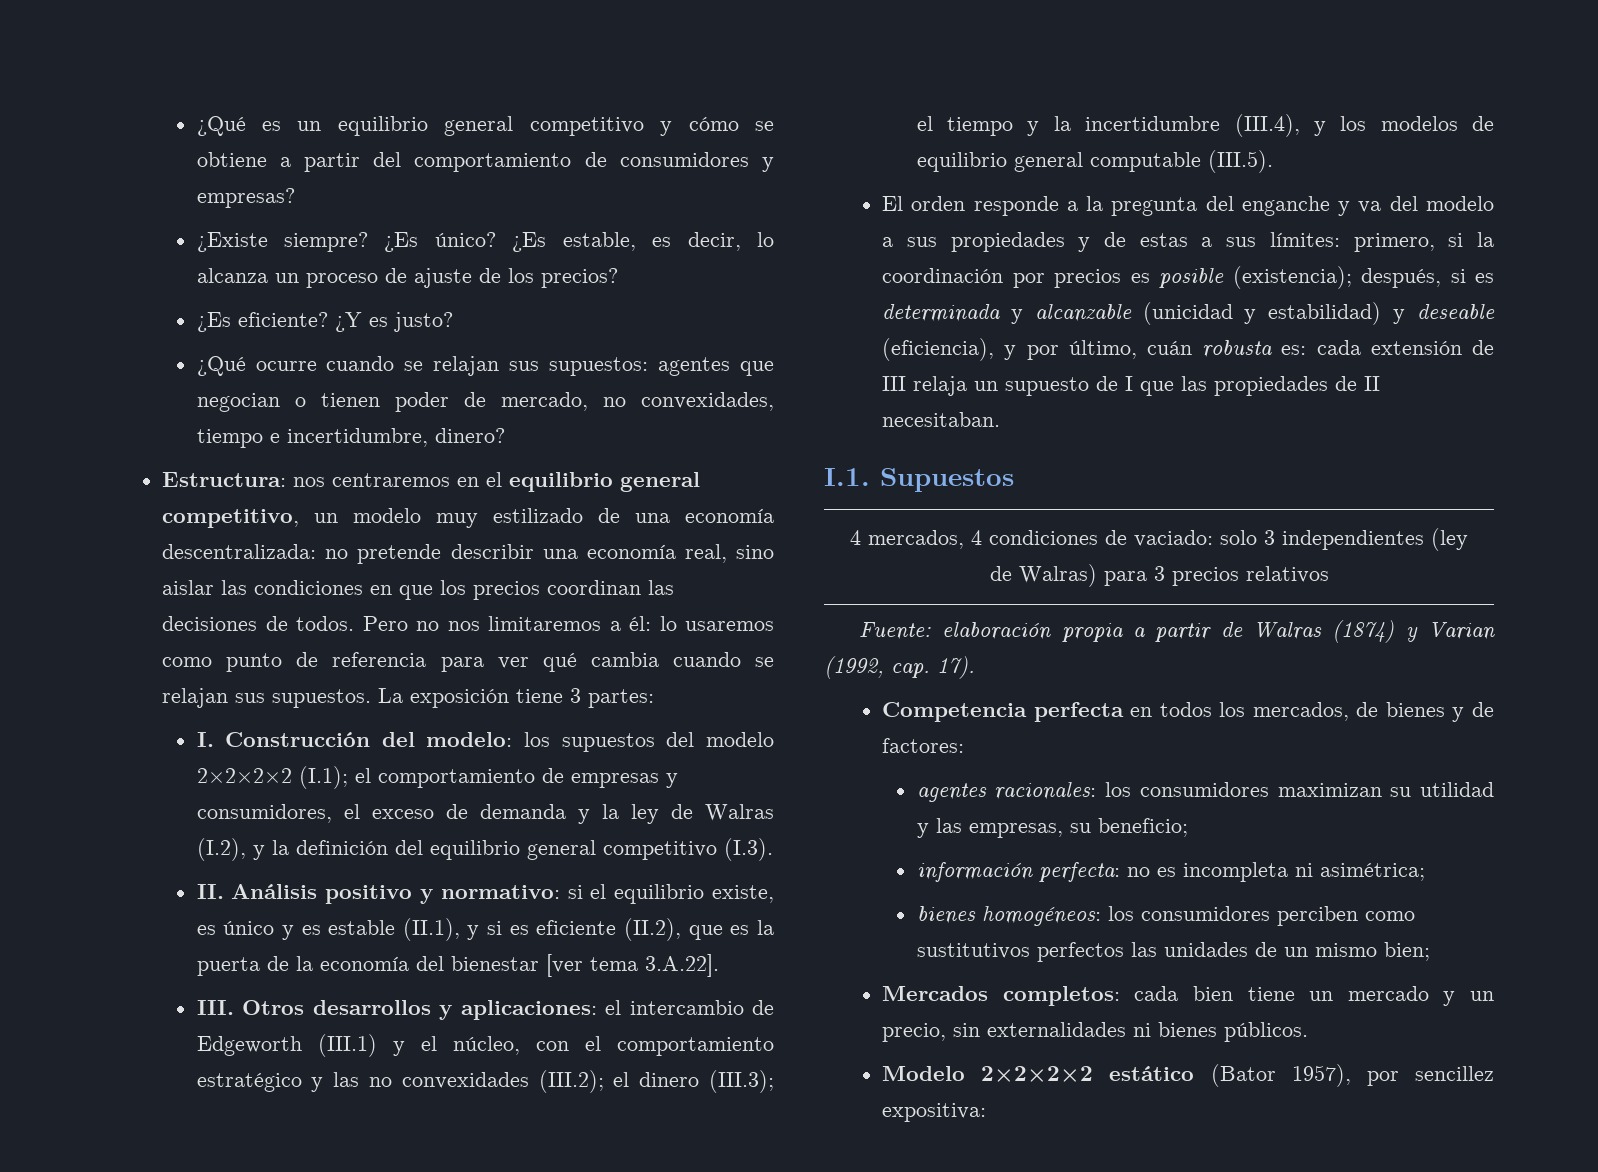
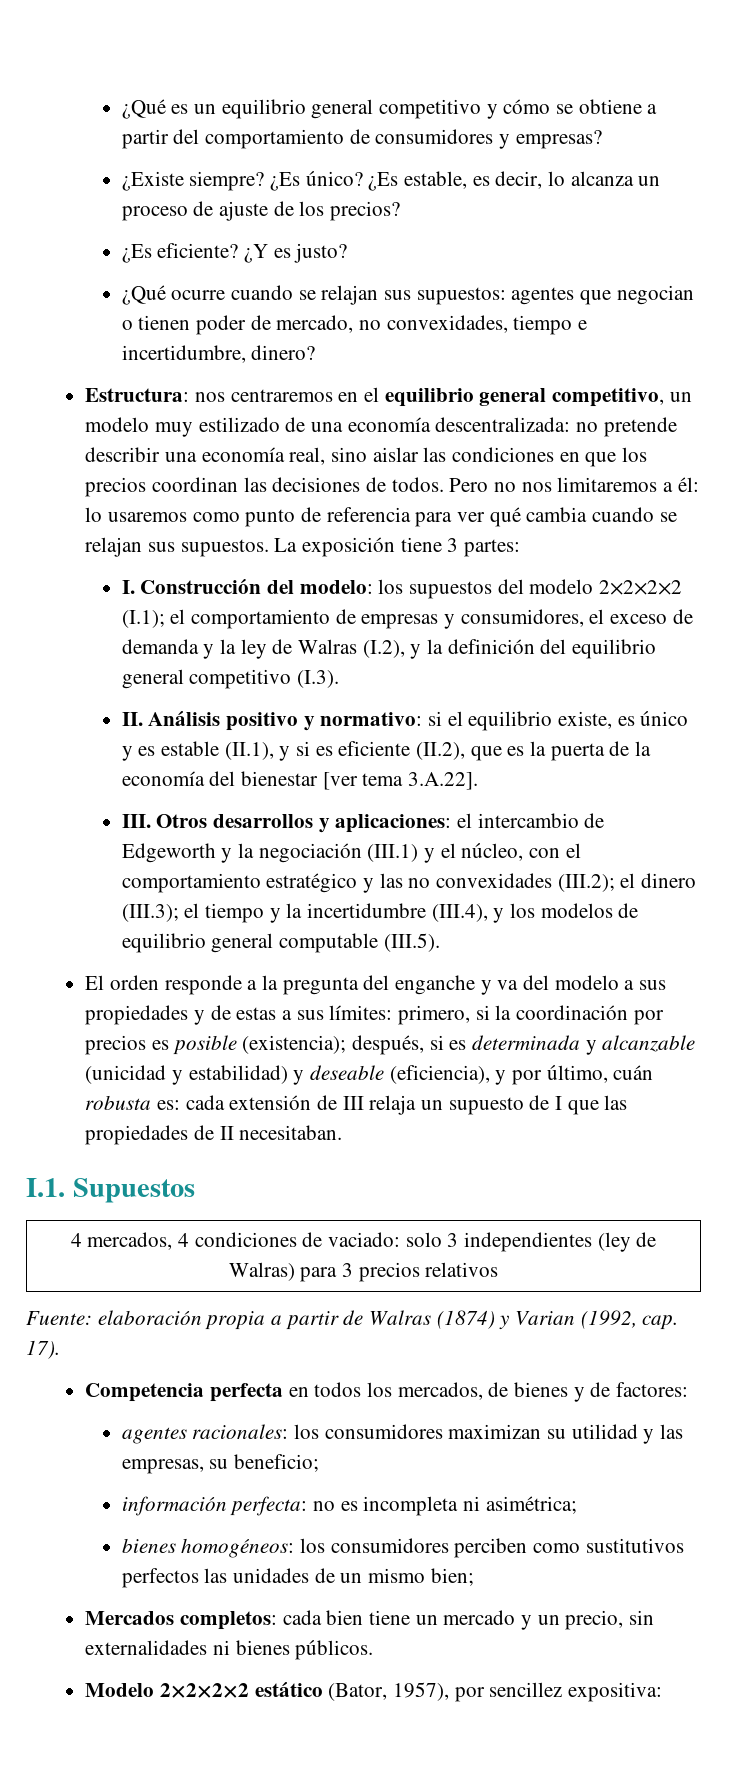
(302, 1046) none -> [221,843,362,863] y la negociación
[1210,1064,1276,1087] (Bator -> [328,1683,388,1701] (Bator,

